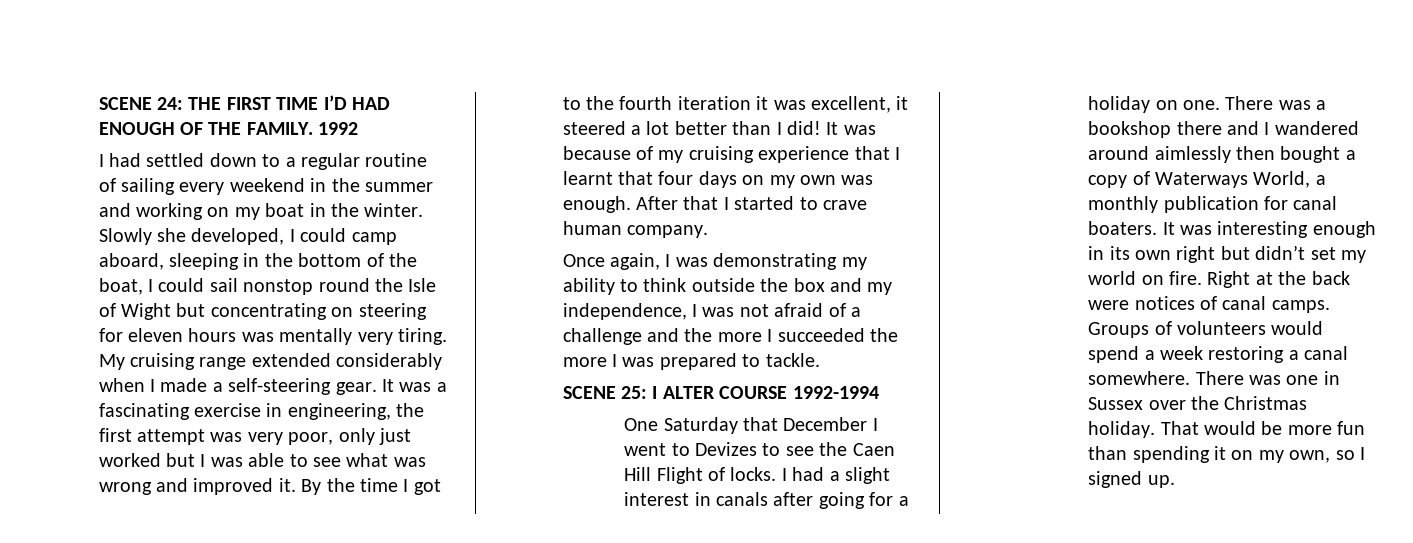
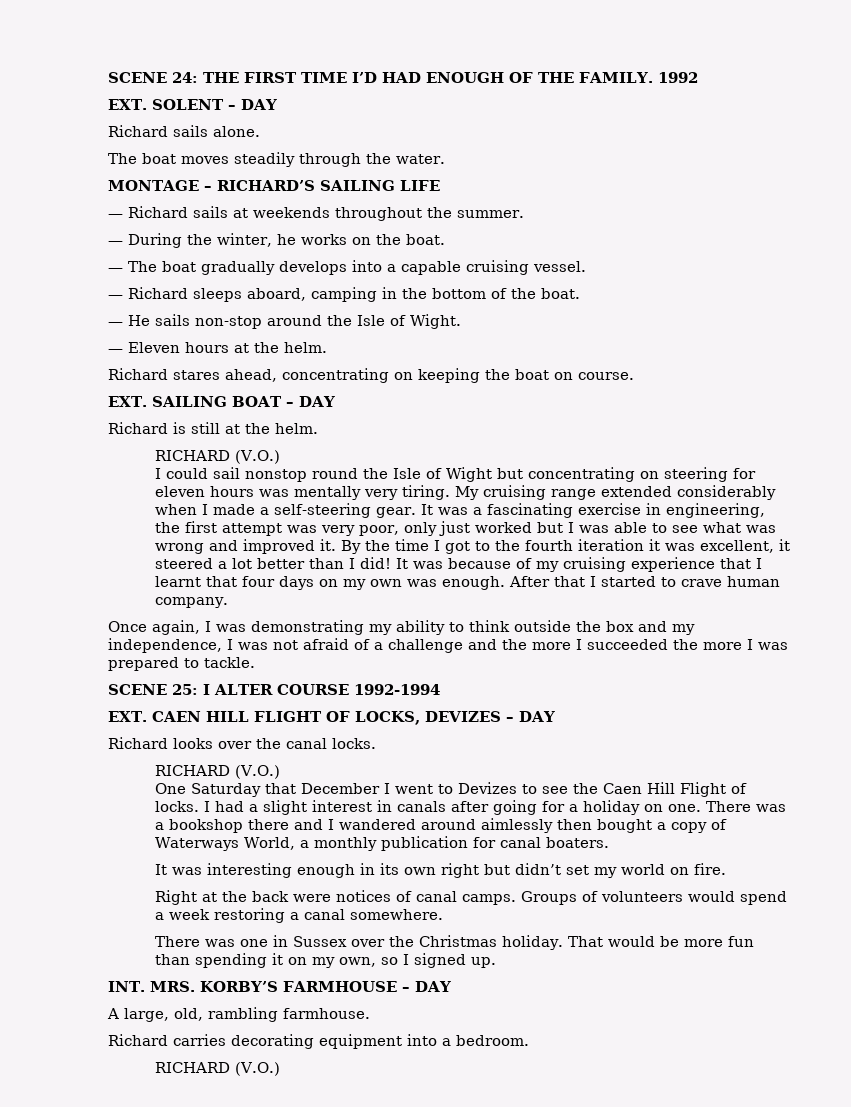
[98,153,428,170] [98,178,434,195] [98,203,424,220] [98,228,397,245] [98,253,240,270] I had settled down to a regular routine of sailing every weekend in the summer and working on my boat in the winter. Slowly she developed, I could camp aboard, sleeping -> [107,99,277,110] [107,125,260,137] [107,152,445,167] [107,180,440,191] [107,206,524,221] [107,233,445,248] [107,260,586,275] [107,287,377,302] EXT. SOLENT – DAY // Richard sails alone. // The boat moves steadily through the water. // MONTAGE – RICHARD’S SAILING LIFE // — Richard sails at weekends throughout the summer. // — During the winter, he works on the boat. // — The boat gradually develops into a capable cruising vessel. // — Richard sleeps aboard, camping
[98,278,143,295] boat, -> [540,288,580,299] [107,314,461,329] [107,342,327,353] [107,368,634,383] [107,396,335,407] [107,422,318,434] [155,450,281,464] boat. // — He sails non-stop around the Isle of Wight. // — Eleven hours at the helm. // Richard stares ahead, concentrating on keeping the boat on course. // EXT. SAILING BOAT – DAY // Richard is still at the helm. // RICHARD (V.O.) //
(879, 392) none -> [107,711,555,725] [107,737,376,749] [155,765,281,779] // EXT. CAEN HILL FLIGHT OF LOCKS, DEVIZES – DAY // Richard looks over the canal locks. // RICHARD (V.O.)
(1158, 228) none -> (610, 842) //
(1203, 278) none -> (727, 869) //
(1191, 378) none -> (444, 914) //
(1175, 481) none -> [107,981,451,992] [106,1007,370,1022] [107,1034,529,1049] [155,1062,281,1076] // INT. MRS. KORBY’S FARMHOUSE – DAY // A large, old, rambling farmhouse. // Richard carries decorating equipment into a bedroom. // RICHARD (V.O.)

